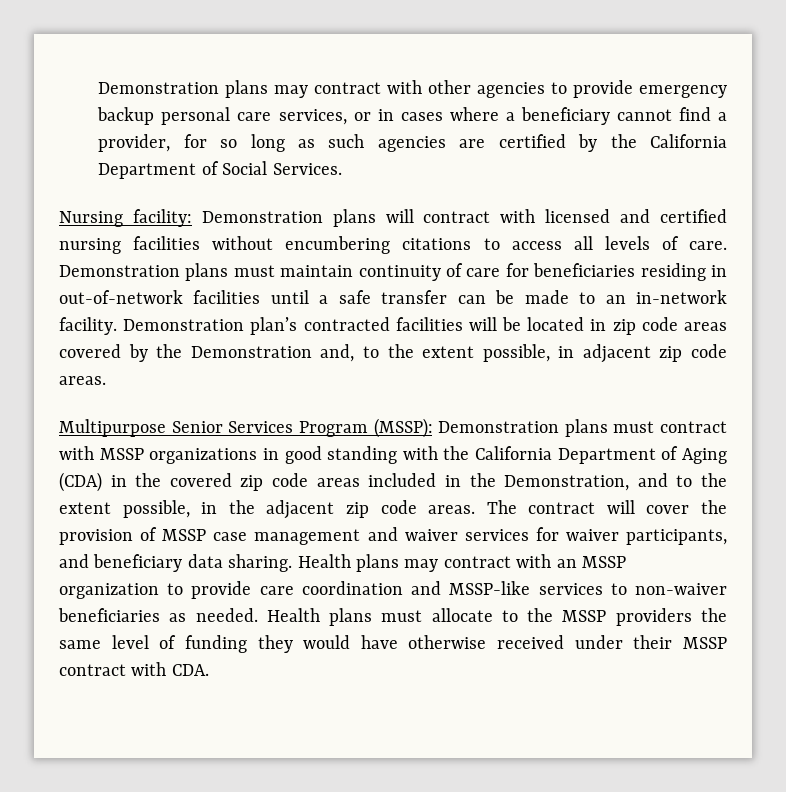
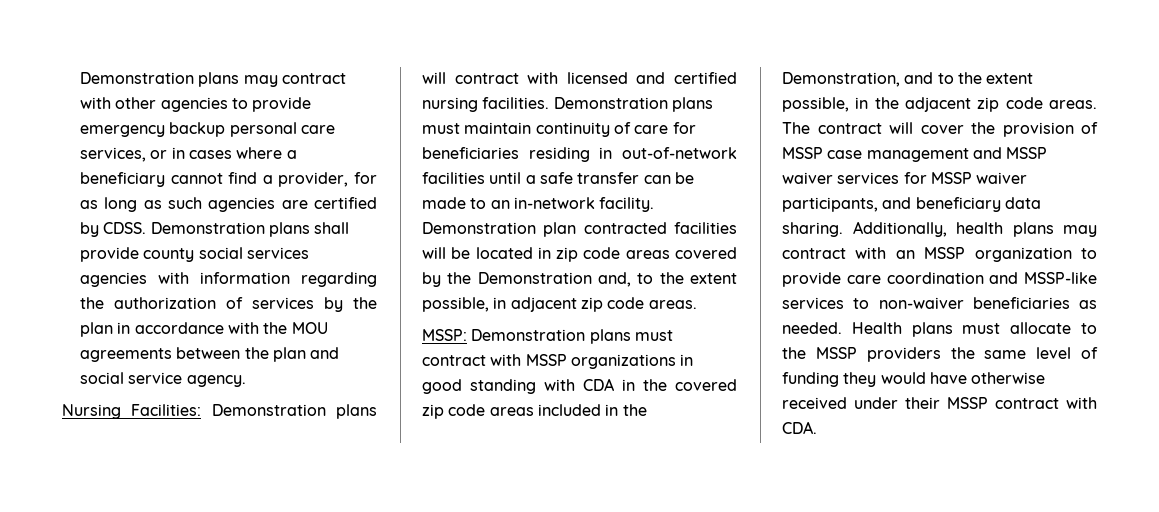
[220,139,238,148] so -> [80,200,99,209] as
[610,134,728,148] [98,161,342,179] the California Department of Social Services. -> [103,222,350,237] [80,247,309,262] [80,272,377,287] [80,297,377,312] [80,322,328,337] [80,347,340,362] [80,372,246,387] CDSS. Demonstration plans shall provide county social services agencies with information regarding the authorization of services by the plan in accordance with the MOU agreements between the plan and social service agency.
[132,209,192,227] facility: -> [131,404,202,416] Facilities:
[133,236,728,254] facilities without encumbering citations to access all levels of care. -> [482,97,550,109] facilities.
[250,317,298,335] plan’s -> [543,222,577,237] plan
[59,418,433,438] Multipurpose Senior Services Program (MSSP): -> [422,329,467,341] MSSP:
[443,446,727,464] [59,472,102,492] the California Department of Aging (CDA) -> [583,378,614,391] CDA
(398, 534) none -> [1006,147,1048,159] MSSP
(559, 534) none -> [930,172,972,184] MSSP
[297,554,351,568] Health -> [852,221,1003,237] Additionally, health

